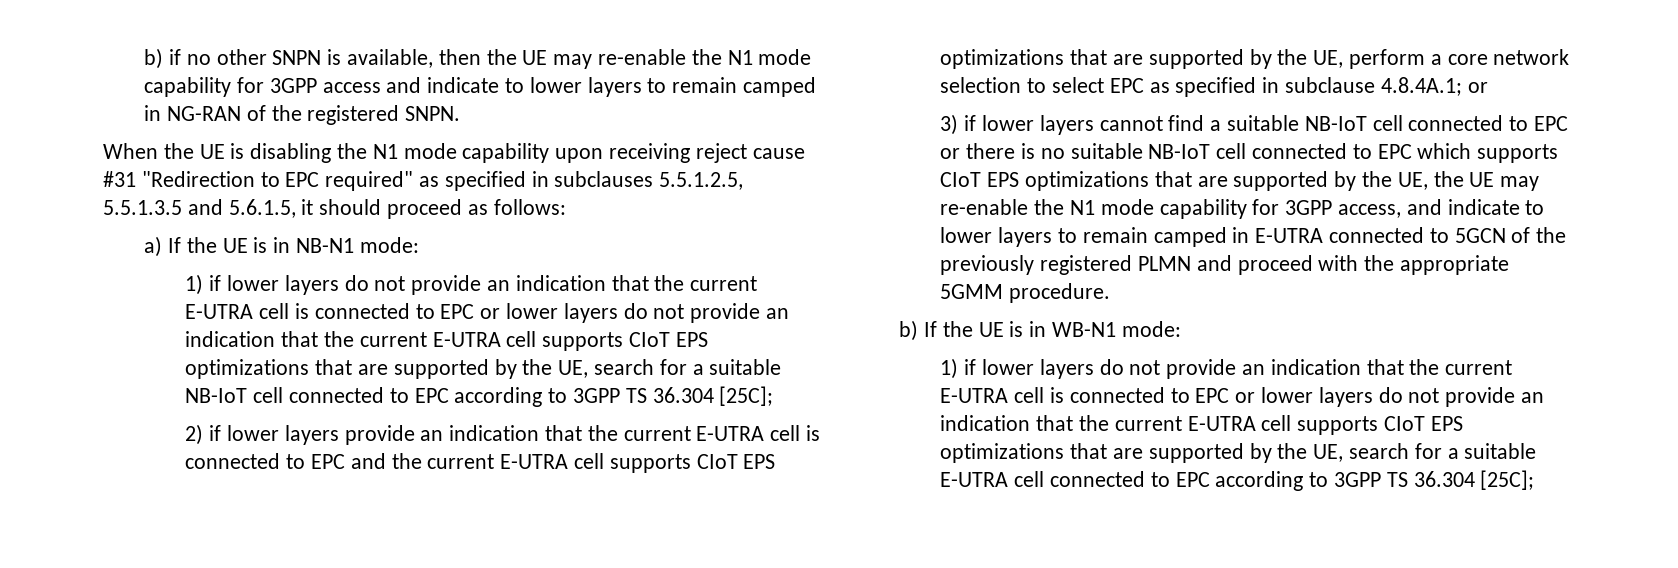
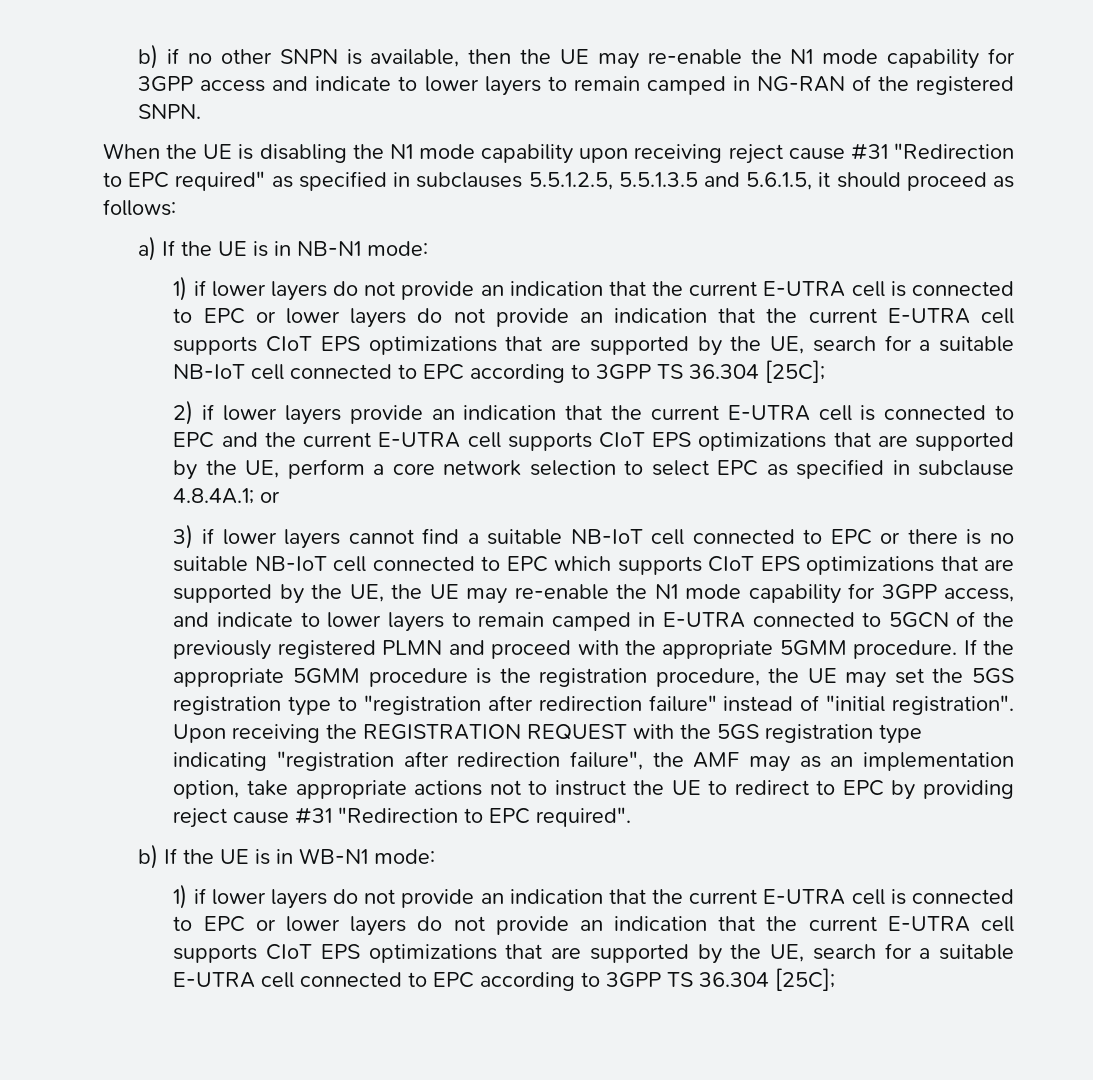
(1111, 293) none -> [963,639,1014,655] [173,668,1015,688] [173,695,1014,716] [173,724,923,744] [173,751,1014,772] [173,780,1014,800] [173,807,632,828] If the appropriate 5GMM procedure is the registration procedure, the UE may set the 5GS registration type to "registration after redirection failure" instead of "initial registration". Upon receiving the REGISTRATION REQUEST with the 5GS registration type indicating "registration after redirection failure", the AMF may as an implementation option, take appropriate actions not to instruct the UE to redirect to EPC by providing reject cause #31 "Redirection to EPC required".

